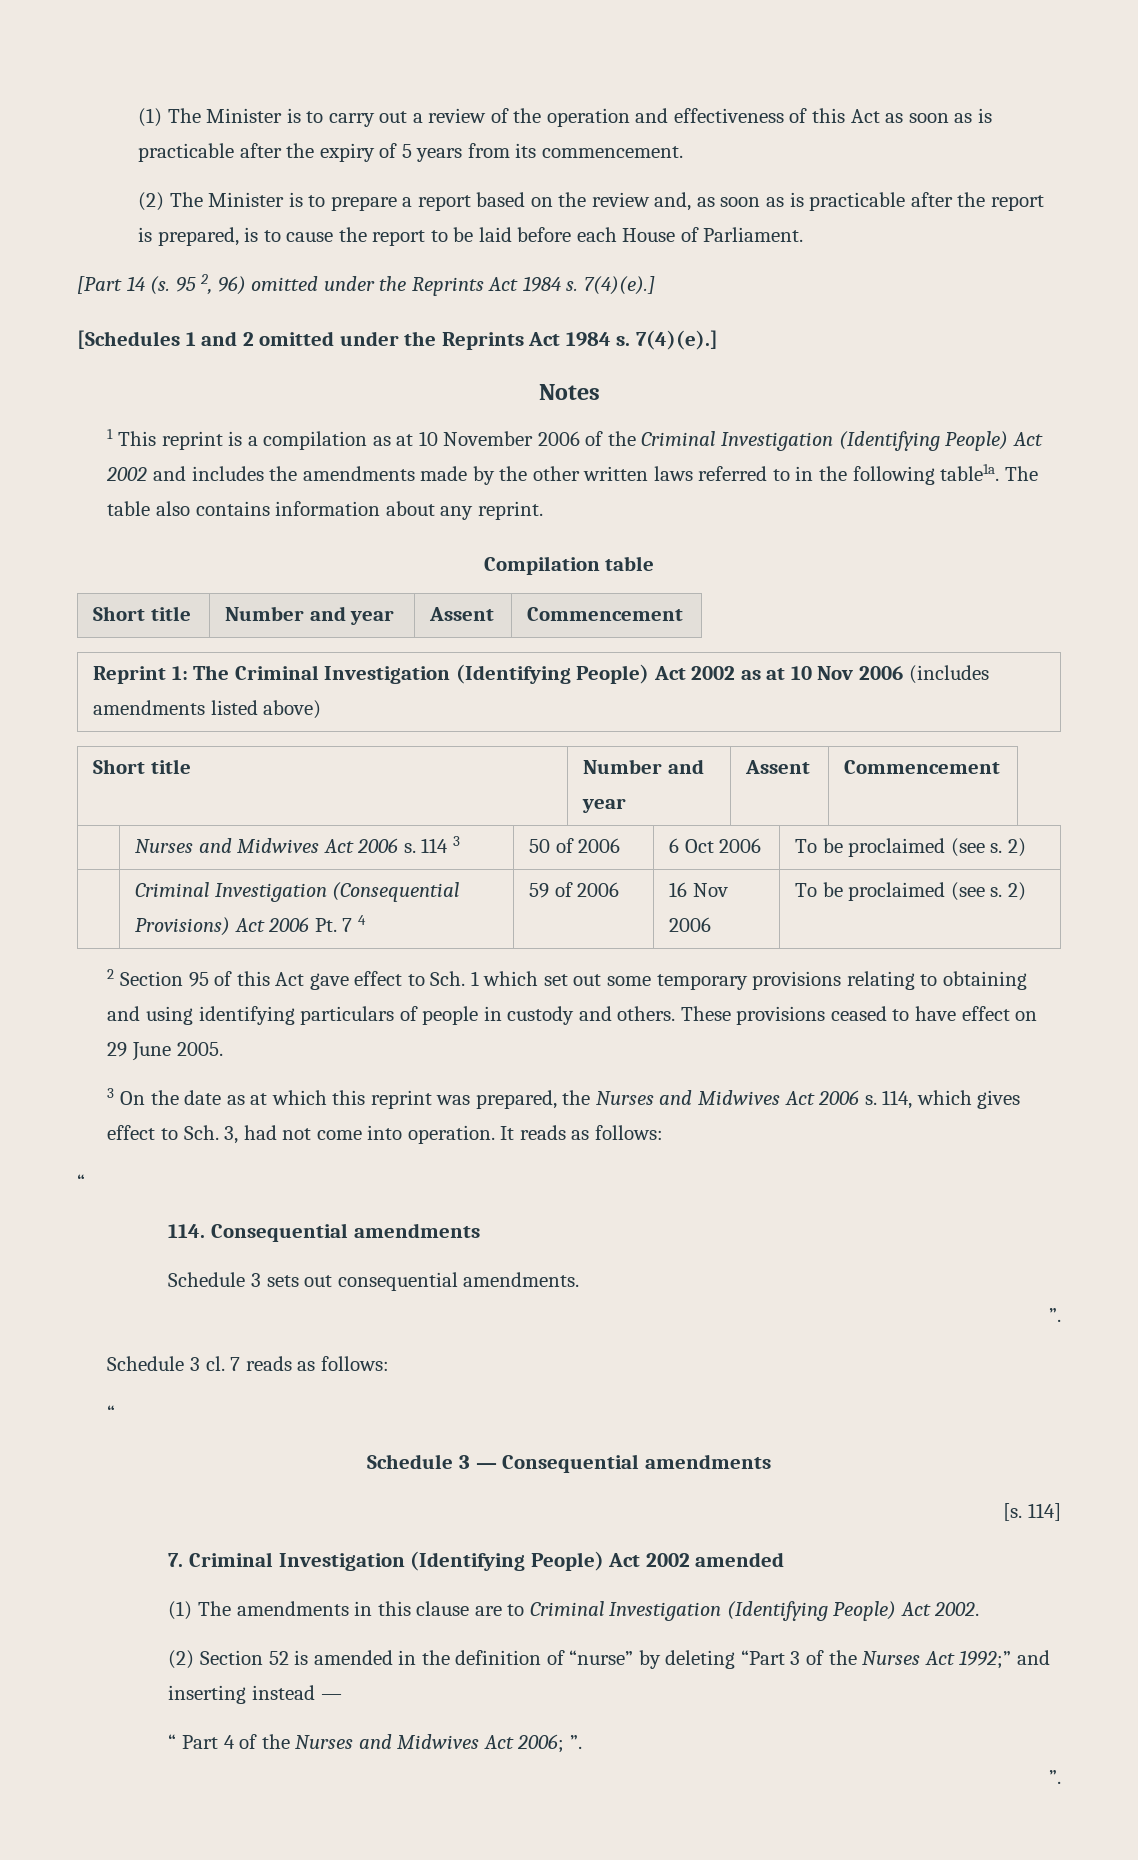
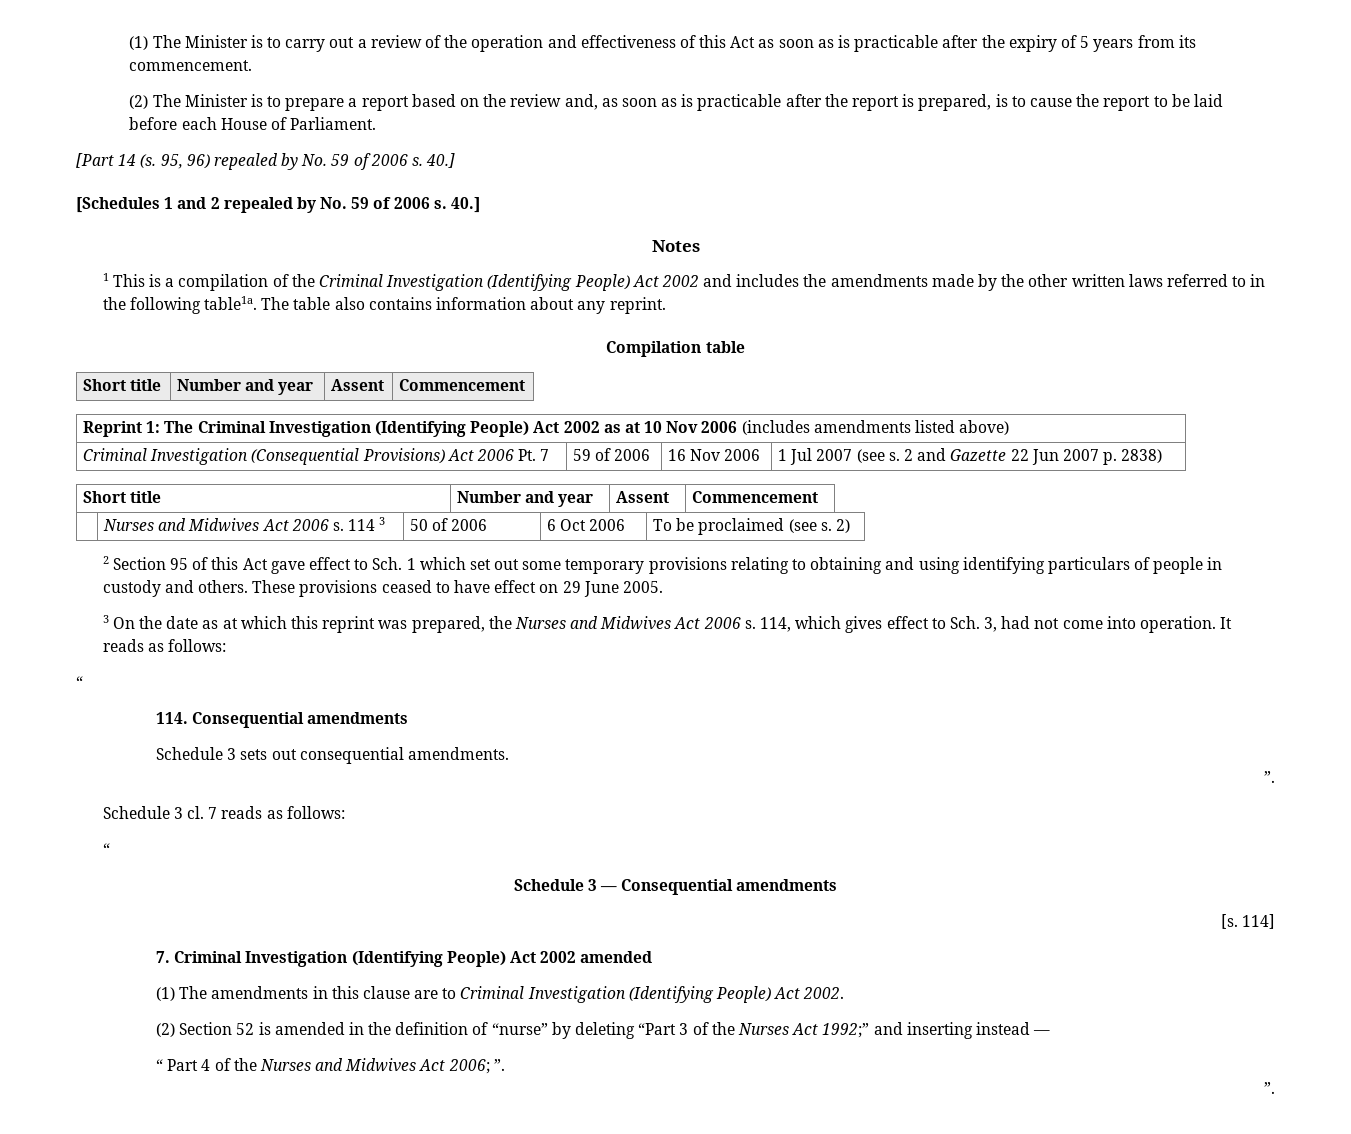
[175,274,655,296] [77,330,718,350] 95 2, 96) omitted under the Reprints Act 1984 s. 7(4)(e).] // [Schedules 1 and 2 omitted under the Reprints Act 1984 s. 7(4)(e).] -> [160,153,456,170] [76,197,481,213] 95, 96) repealed by No. 59 of 2006 s. 40.] // [Schedules 1 and 2 repealed by No. 59 of 2006 s. 40.]
[161,431,223,450] reprint -> (145, 280) none
[372,431,580,446] as at 10 November 2006 -> (269, 282) none
(322, 709) none -> [83,448,550,465] [573,448,651,461] [668,449,761,461] [778,448,1163,465] // Criminal Investigation (Consequential Provisions) Act 2006 Pt. 7 | 59 of 2006 | 16 Nov 2006 | 1 Jul 2007 (see s. 2 and Gazette 22 Jun 2007 p. 2838)
[135,882,460,902] [135,915,366,936] [529,882,620,898] [669,882,728,897] [669,917,712,932] [795,882,1026,901] // | Criminal Investigation (Consequential Provisions) Act 2006 Pt. 7 4 | 59 of 2006 | 16 Nov 2006 | To be proclaimed (see s. 2) -> (851, 526) none

